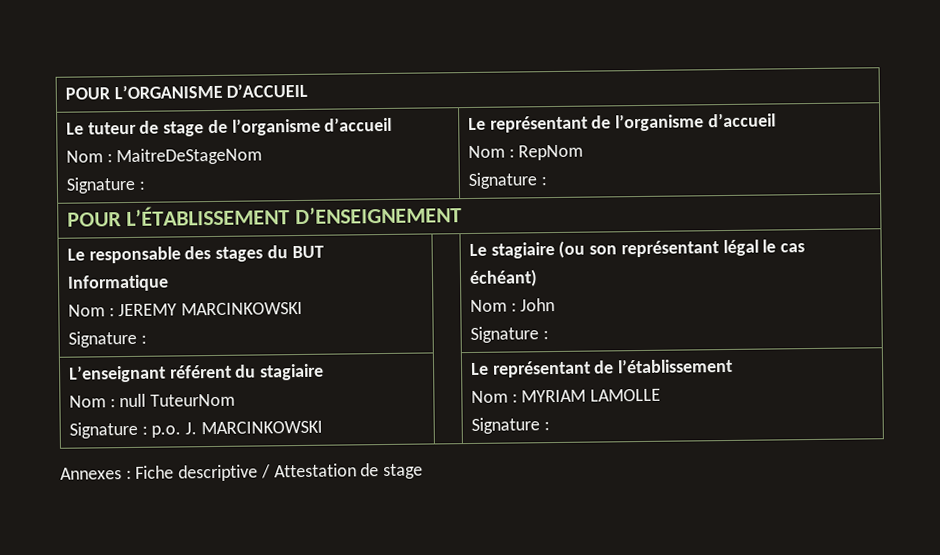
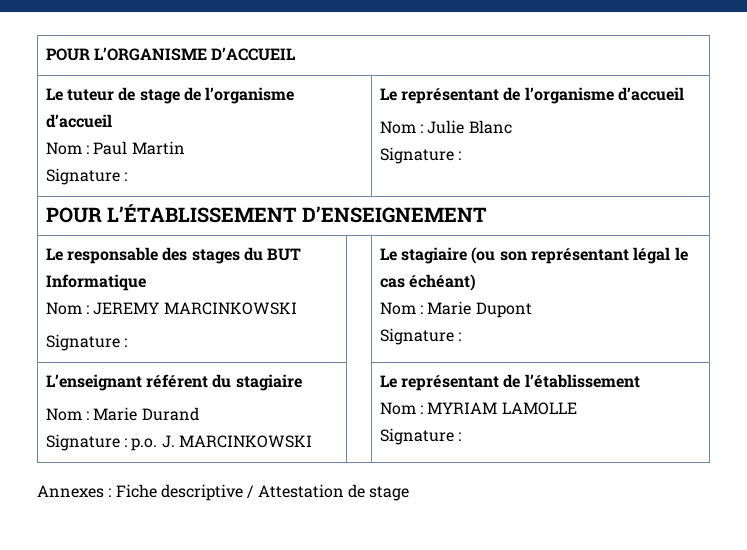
[116,147,263,166] MaitreDeStageNom -> [93,141,185,155] Paul Martin
[518,144,584,161] RepNom -> [427,120,512,134] Julie Blanc
[520,298,556,312] John -> [427,301,532,318] Marie Dupont
[119,393,236,408] null TuteurNom -> [93,407,199,421] Marie Durand

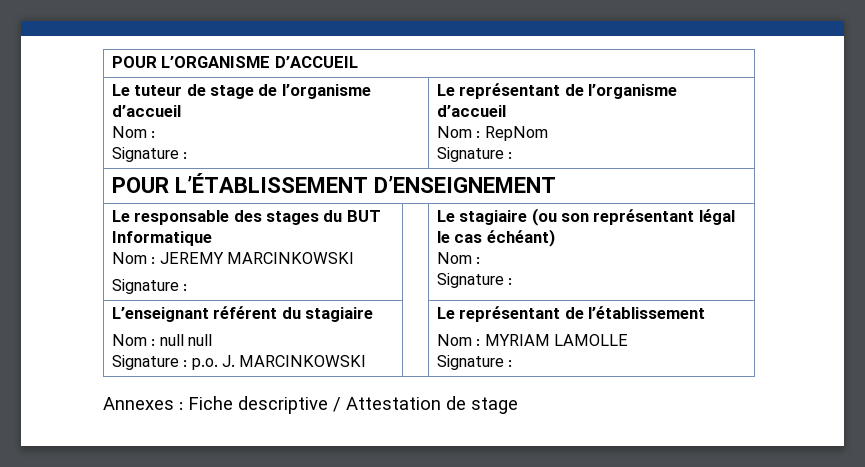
[93,141,185,155] Paul Martin -> (156, 134) none
[427,120,512,134] Julie Blanc -> [484,126,548,141] RepNom
[427,301,532,318] Marie Dupont -> (481, 260) none
[93,407,199,421] Marie Durand -> [159,334,212,346] null null

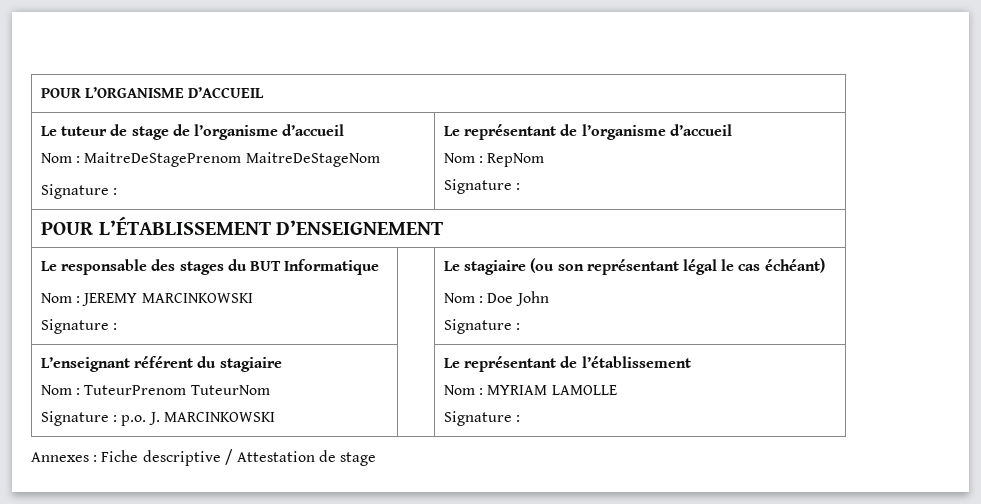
(156, 134) none -> [84,152,380,167] MaitreDeStagePrenom MaitreDeStageNom
(481, 260) none -> [487,291,549,306] Doe John
[159,334,212,346] null null -> [84,385,270,395] TuteurPrenom TuteurNom

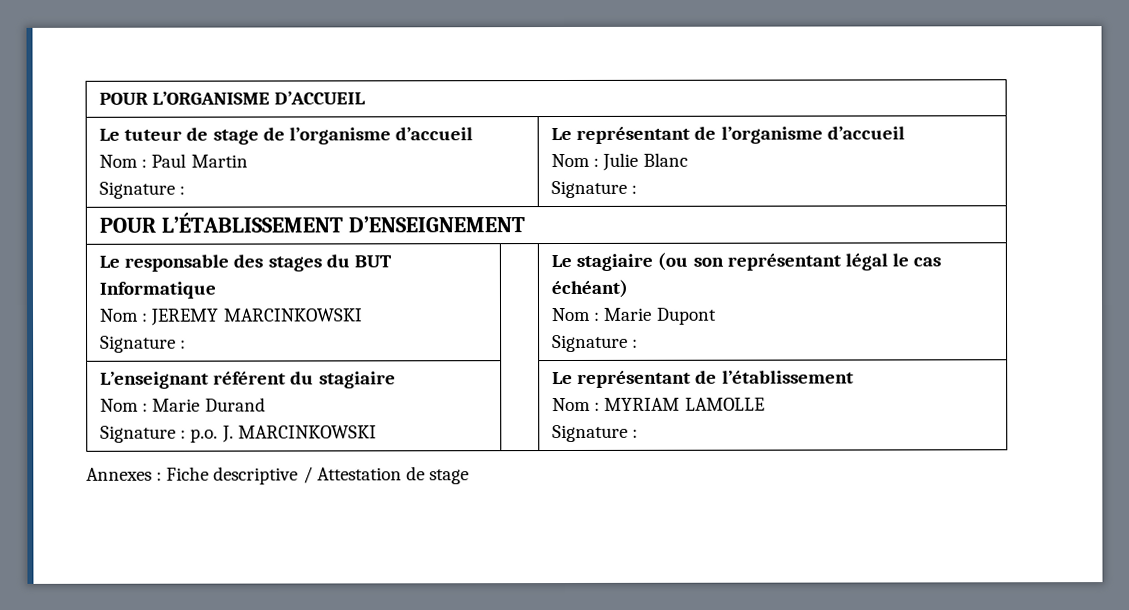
[84,152,380,167] MaitreDeStagePrenom MaitreDeStageNom -> [151,153,248,168] Paul Martin
[487,153,545,167] RepNom -> [602,152,688,171] Julie Blanc
[487,291,549,306] Doe John -> [604,307,717,325] Marie Dupont
[84,385,270,395] TuteurPrenom TuteurNom -> [152,397,266,412] Marie Durand

